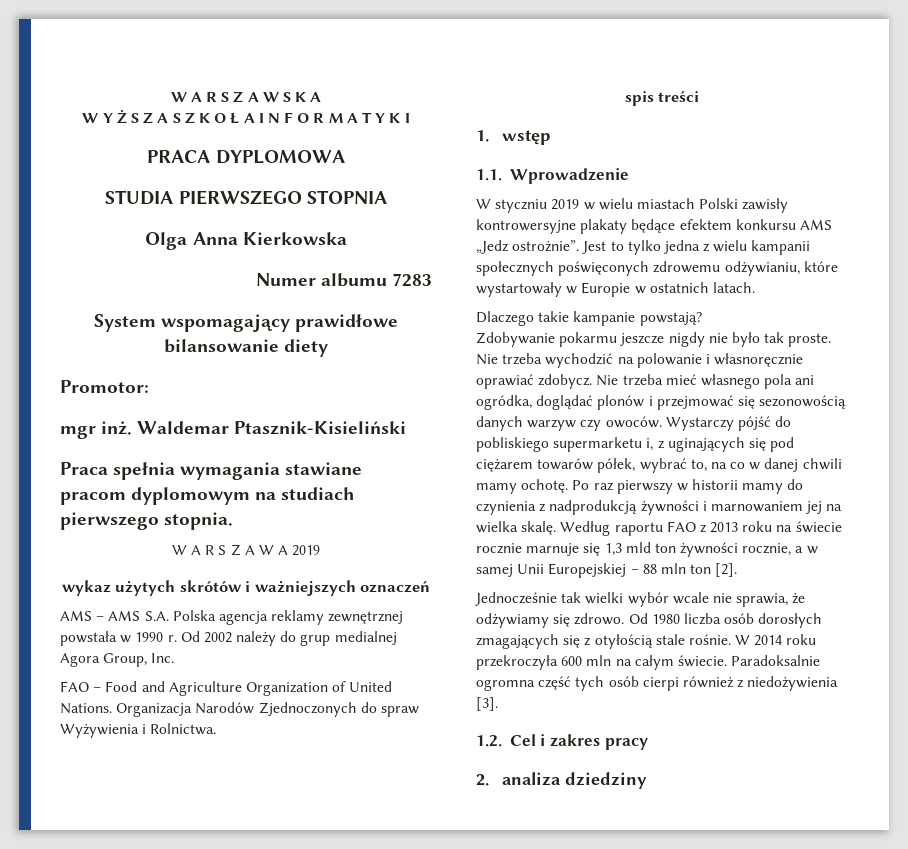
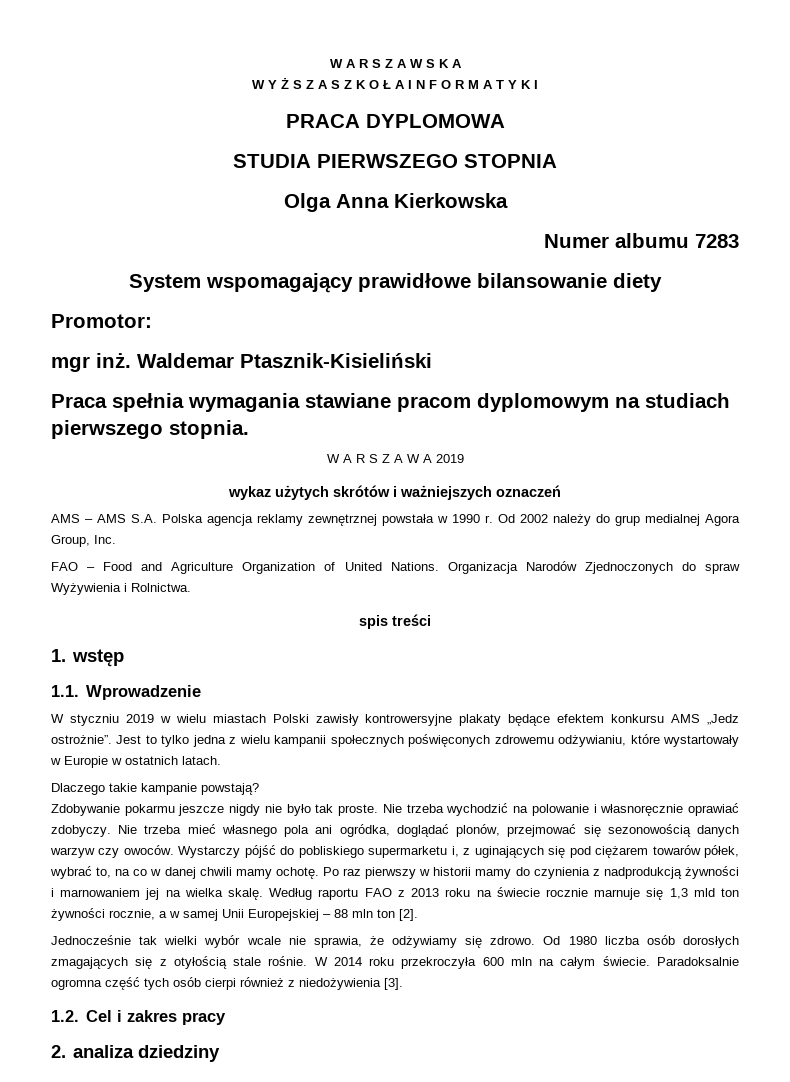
[538,374,593,389] zdobycz. -> [51,825,111,837] zdobyczy.
[597,395,653,410] plonów i -> [456,824,501,837] plonów,

